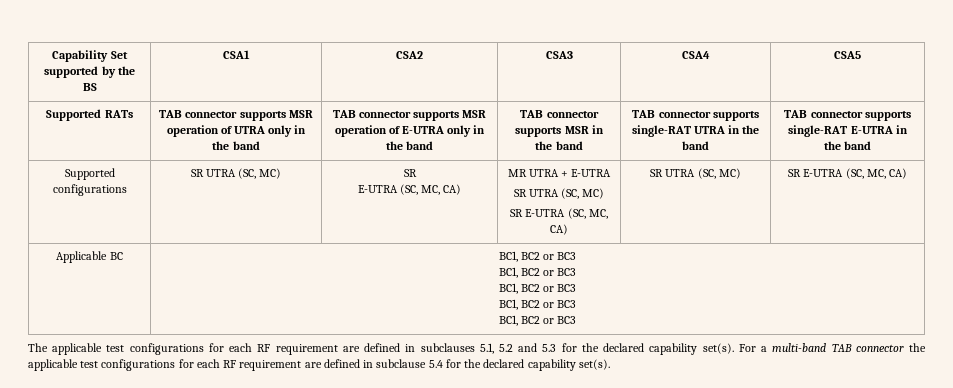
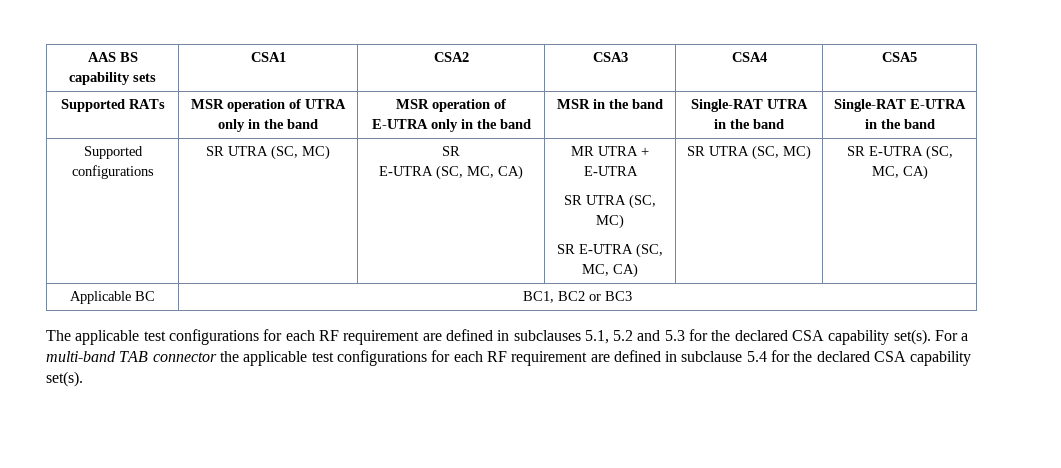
[52,50,128,62] [44,66,135,78] Capability Set supported by the -> [87,52,116,62] AAS
(97, 87) none -> [69,72,156,85] capability sets
[159,110,286,121] TAB connector supports -> (165, 104) none
[332,110,460,121] TAB connector supports -> (318, 124) none
[520,110,599,118] [515,127,562,137] TAB connector supports -> (531, 124) none
[632,110,759,121] [631,125,691,137] TAB connector supports single-RAT -> [691,99,763,112] Single-RAT
[784,110,911,121] [788,125,848,137] TAB connector supports single-RAT -> [834,99,906,112] Single-RAT
[498,267,577,278] [498,283,577,294] [498,299,577,310] [498,315,577,326] // BC1, BC2 or BC3 // BC1, BC2 or BC3 // BC1, BC2 or BC3 // BC1, BC2 or BC3 -> (632, 296) none
(645, 347) none -> [792,330,825,341] CSA
(525, 363) none -> [874,351,907,362] CSA

